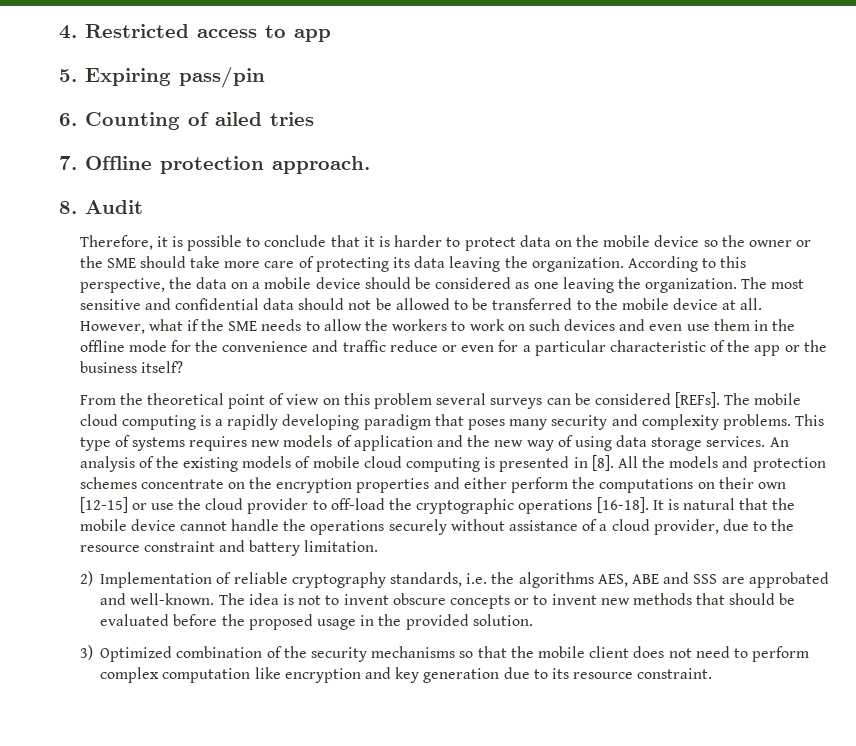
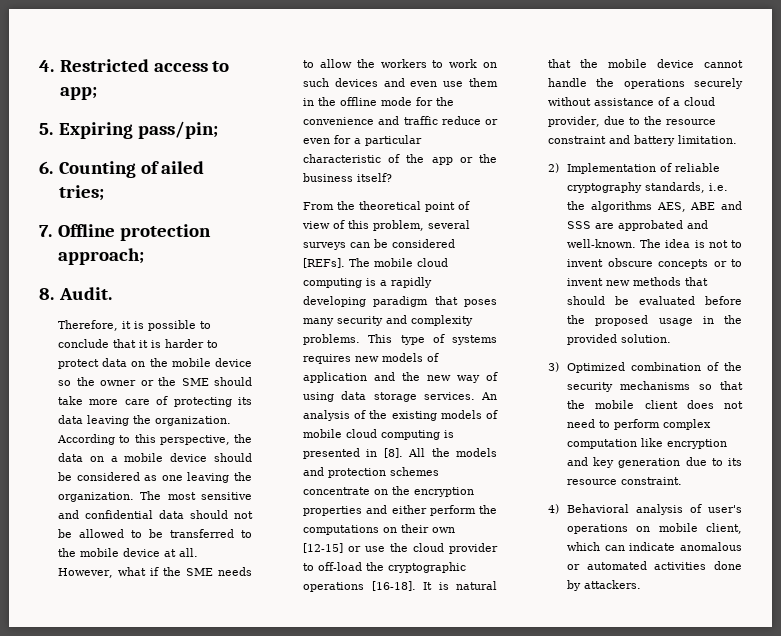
[293,29,331,42] app -> [59,87,97,100] app;
[178,67,265,88] pass/pin -> [137,121,218,139] pass/pin;
[269,112,314,126] tries -> [58,185,104,201] tries;
[271,156,370,174] approach. -> [58,248,145,265] approach;
[84,200,143,214] Audit -> [58,287,112,300] Audit.
[322,393,433,409] on this problem -> [333,220,425,231] of this problem,
(713, 673) none -> [548,504,742,515] [567,523,742,534] [567,542,742,551] [567,561,742,570] [567,580,642,591] // 4) Behavioral analysis of user's operations on mobile client, which can indicate anomalous or automated activities done by attackers.

